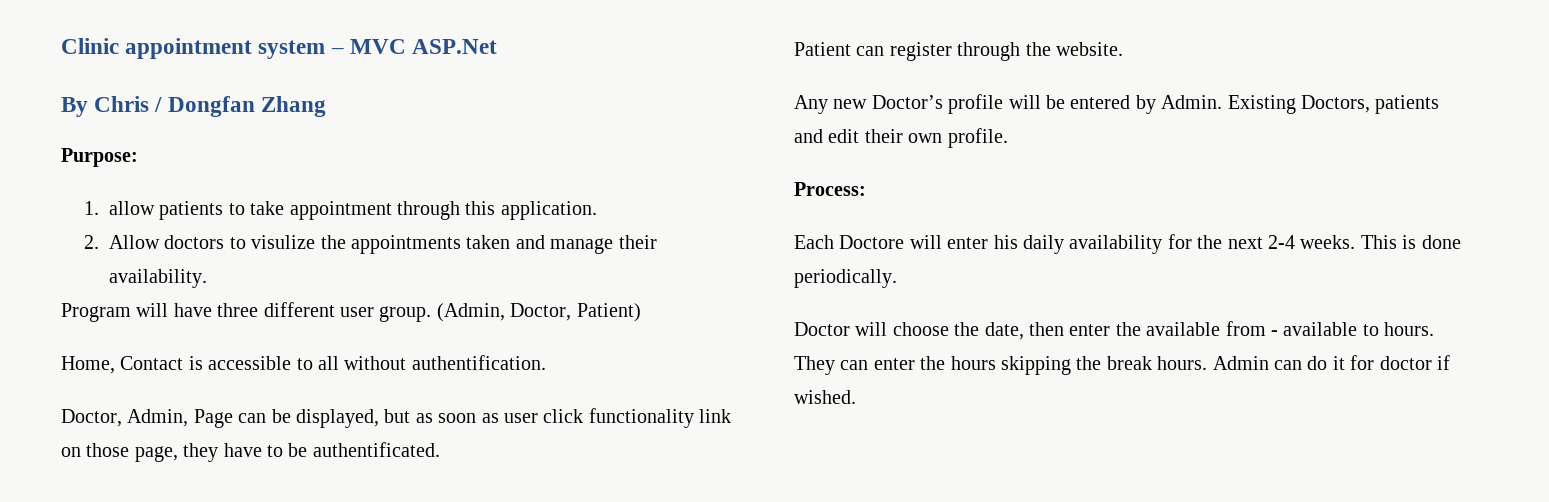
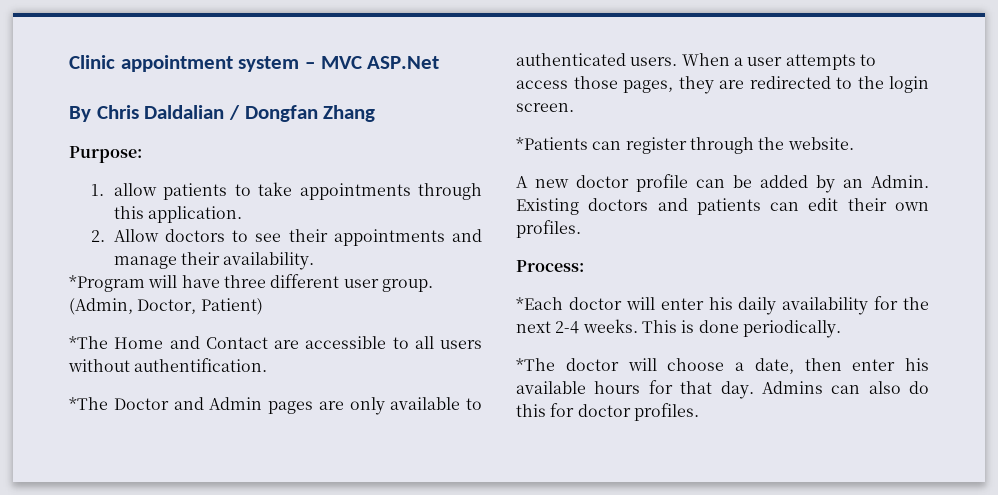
(150, 104) none -> [144,105,225,119] Daldalian
[289,201,392,220] appointment -> [299,183,411,200] appointments
[251,235,511,254] visulize the appointments taken -> [255,229,445,246] see their appointments
[61,303,131,322] Program -> [69,275,145,292] *Program
[61,356,203,374] Home, Contact is -> [69,336,299,349] *The Home and Contact are
(339, 363) none -> [440,340,482,349] users
[61,408,732,428] [61,442,440,462] [794,42,851,56] Doctor, Admin, Page can be displayed, but as soon as user click functionality link on those page, they have to be authentificated. // Patient -> [69,397,482,415] [516,53,876,70] [516,76,929,94] [516,103,574,112] [516,137,588,150] *The Doctor and Admin pages are only available to authenticated users. When a user attempts to access those pages, they are redirected to the login screen. // *Patients
[794,94,1440,114] [794,129,823,143] Any new Doctor’s profile will be entered by Admin. Existing Doctors, patients and -> [516,174,929,193] [516,198,800,215] A new doctor profile can be added by an Admin. Existing doctors and patients can
[947,128,1008,148] profile. -> [516,220,581,238] profiles.
[794,235,905,249] Each Doctore -> [516,297,622,310] *Each doctor
[794,322,850,336] Doctor -> [516,358,619,371] *The doctor
[954,322,980,336] the -> [735,362,744,371] a
[1115,321,1435,336] [794,355,1450,375] [794,390,856,404] the available from - available to hours. They can enter the hours skipping the break hours. Admin can do it for doctor if wished. -> [905,358,929,371] [516,380,929,399] [516,403,699,421] his available hours for that day. Admins can also do this for doctor profiles.

